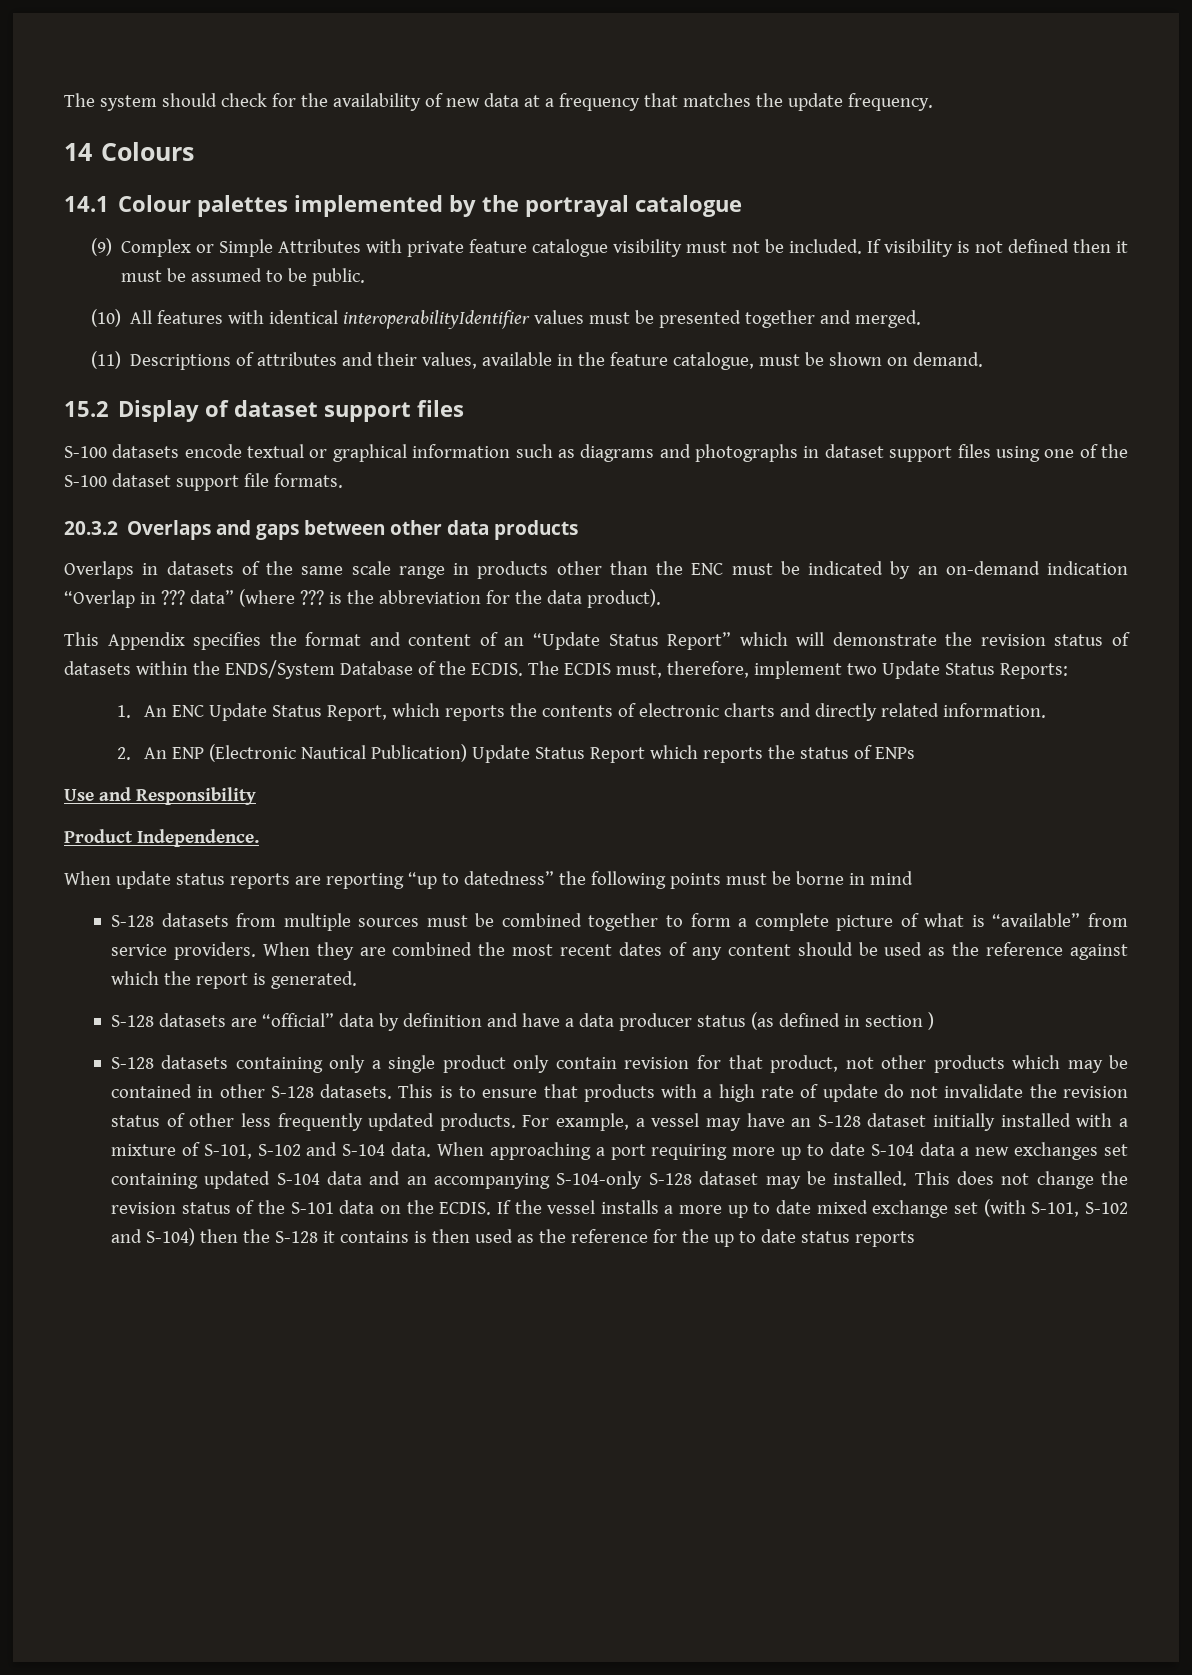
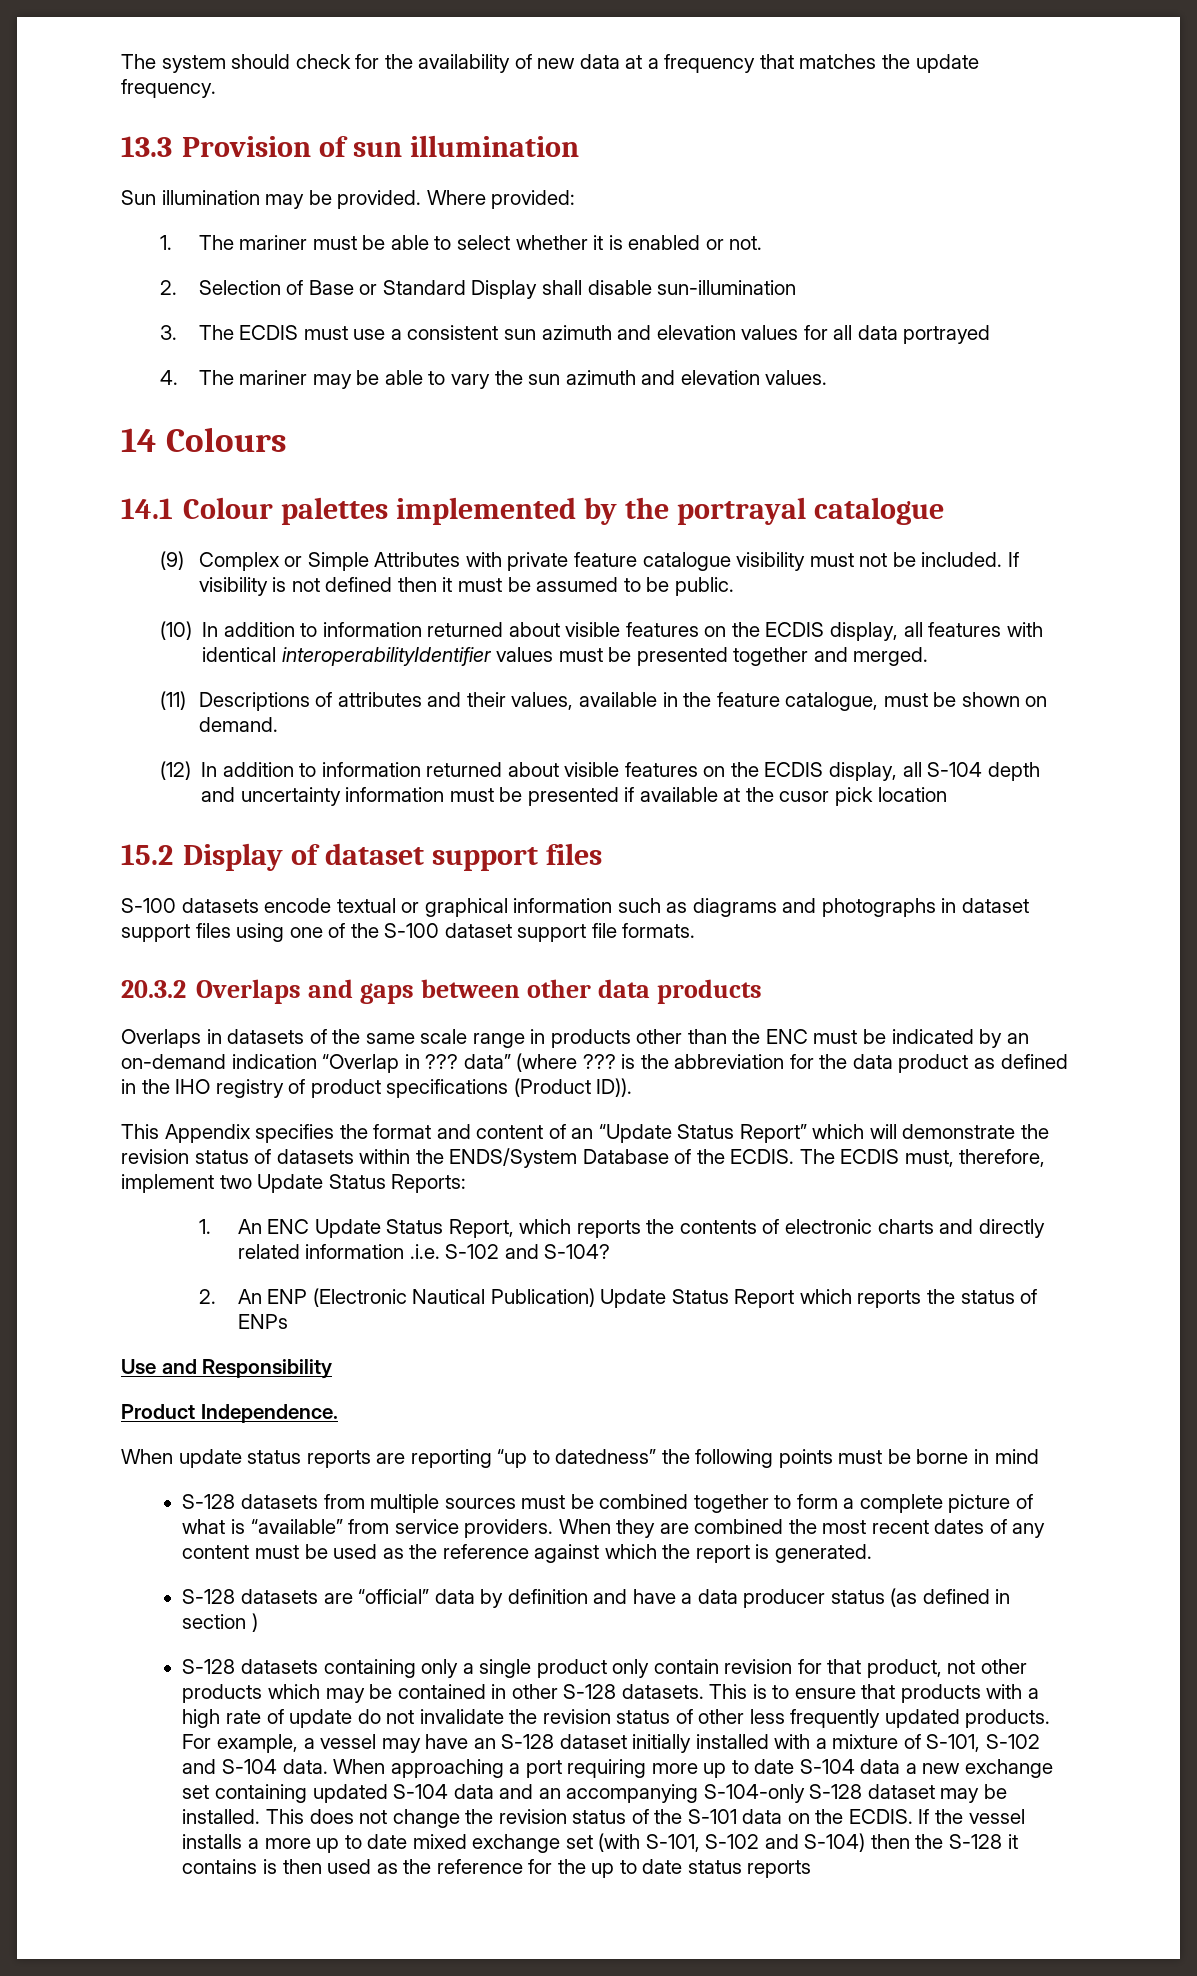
(933, 102) none -> [121,135,580,157] [121,190,576,209] [159,235,763,250] [159,280,797,299] [159,325,991,344] [159,370,828,389] // 13.3 Provision of sun illumination // Sun illumination may be provided. Where provided: // 1. The mariner must be able to select whether it is enabled or not. // 2. Selection of Base or Standard Display shall disable sun-illumination // 3. The ECDIS must use a consistent sun azimuth and elevation values for all data portrayed // 4. The mariner may be able to vary the sun azimuth and elevation values.
[129,310,152,324] All -> [202,622,923,641] In addition to information returned about visible features on the ECDIS display, all
(983, 359) none -> [159,761,1040,781] [201,787,947,806] // (12) In addition to information returned about visible features on the ECDIS display, all S-104 depth and uncertainty information must be presented if available at the cusor pick location
[586,589,661,608] product). -> [898,1054,1068,1073] [121,1078,633,1098] product as defined in the IHO registry of product specifications (Product ID)).
[942,703,1046,718] information. -> [305,1244,611,1259] information .i.e. S-102 and S-104?
[797,942,853,956] should -> [254,1545,299,1559] must
[1014,1142,1099,1160] exchanges -> [964,1759,1053,1778] exchange

